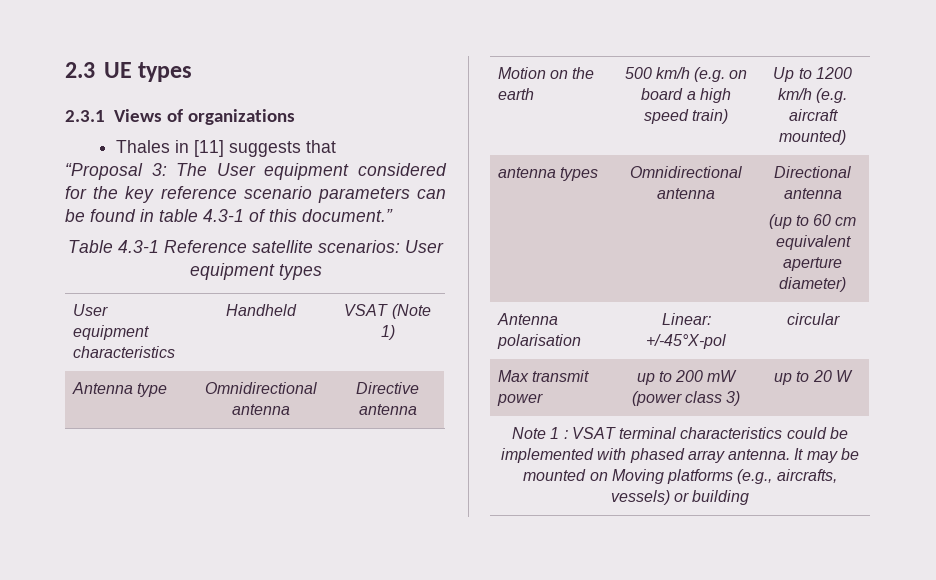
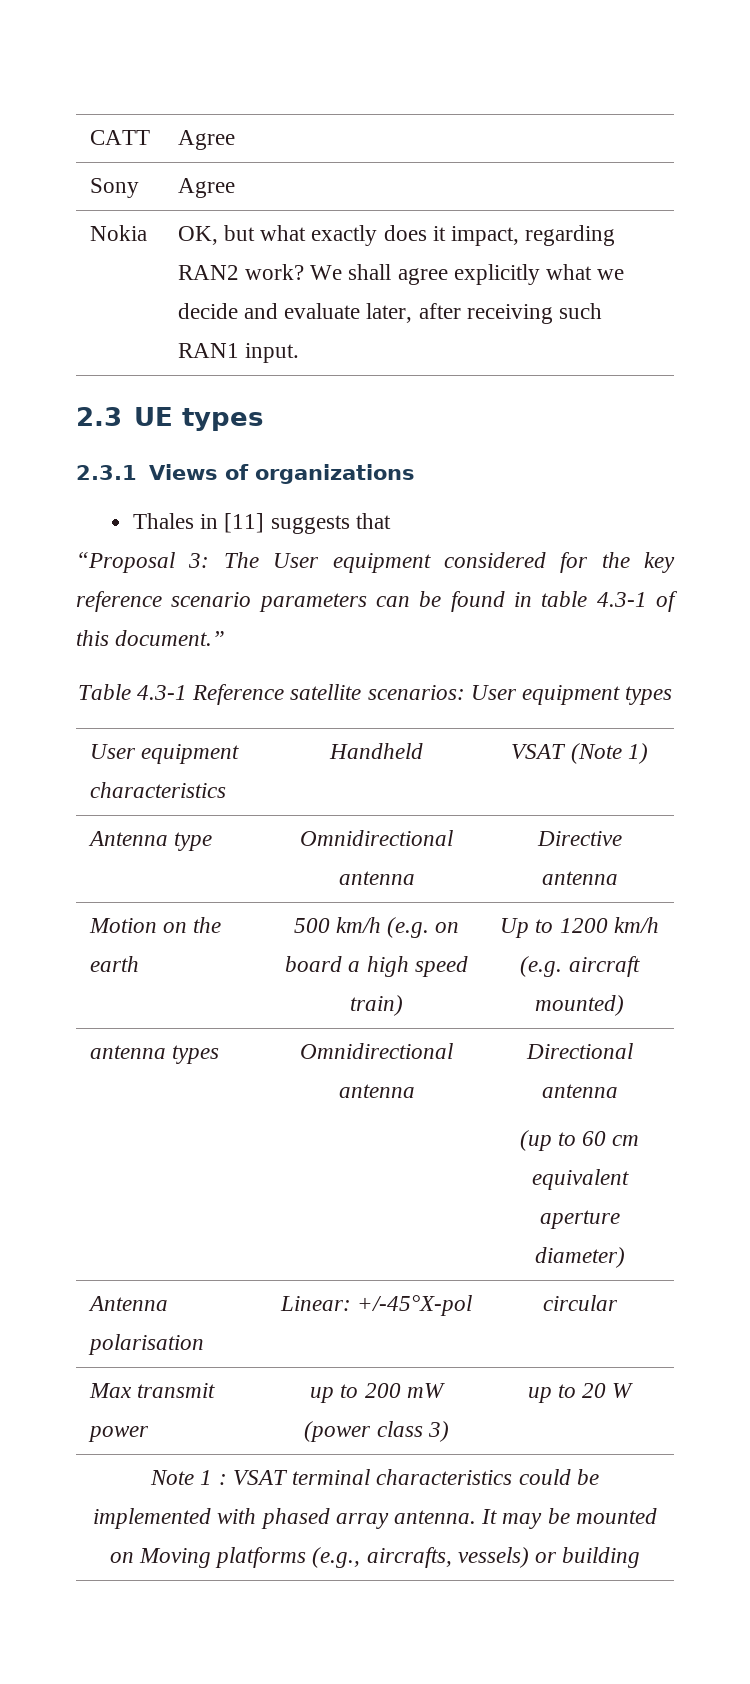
(65, 70) none -> [89,130,150,145] [177,130,235,150] [89,178,139,198] [177,178,235,198] [89,225,147,241] [177,225,616,246] [177,264,625,285] [177,303,602,324] [177,343,299,363] CATT | Agree // Sony | Agree // Nokia | OK, but what exactly does it impact, regarding RAN2 work? We shall agree explicitly what we decide and evaluate later, after receiving such RAN1 input. //

